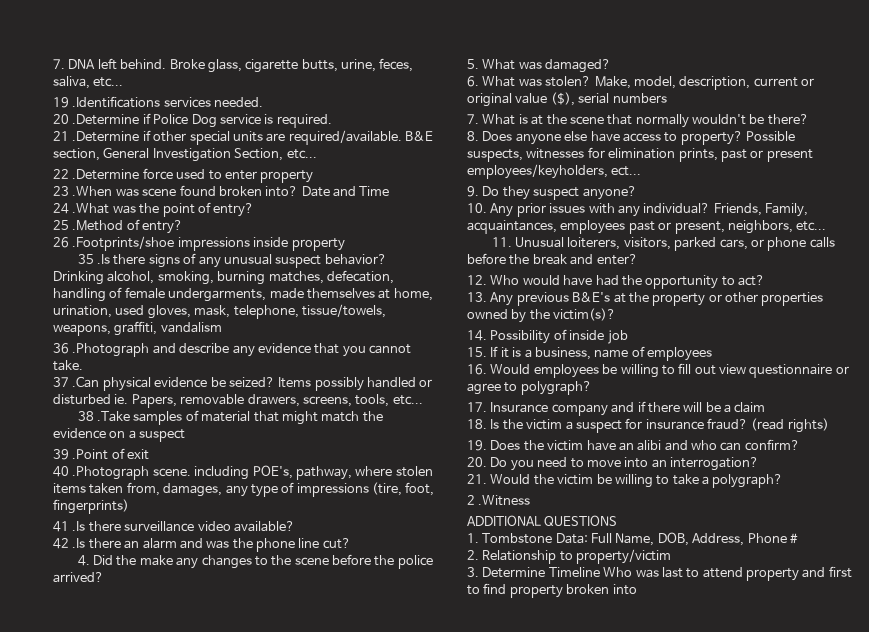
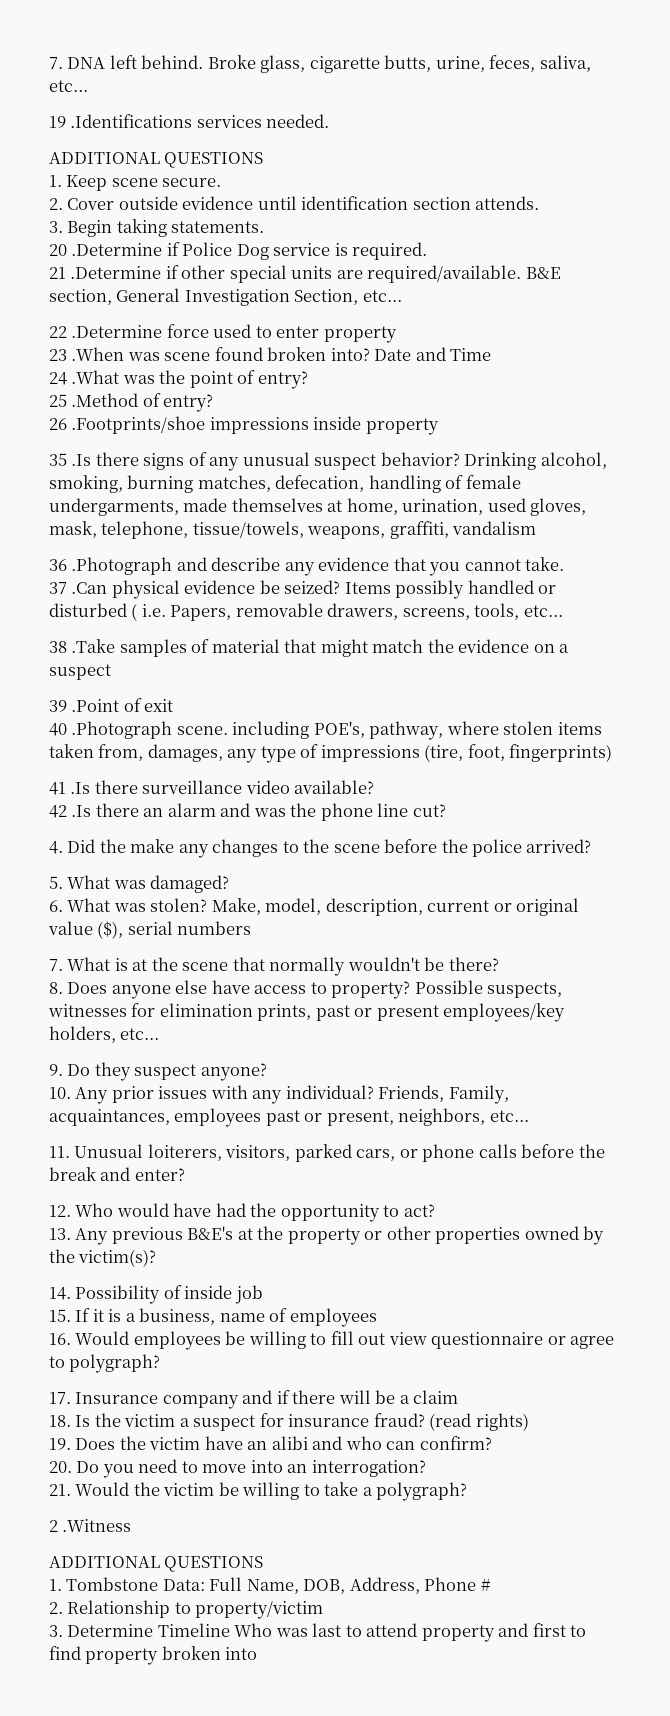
(264, 102) none -> [49,152,264,168] [49,175,222,191] [49,196,540,210] [49,219,265,237] // ADDITIONAL QUESTIONS // 1. Keep scene secure. // 2. Cover outside evidence until identification section attends. // 3. Begin taking statements.
[114,394,129,404] ie. -> [131,603,166,621] ( i.e.
[467,164,642,179] employees/keyholders, ect... -> [443,1003,566,1022] [49,1026,160,1043] employees/key holders, etc...

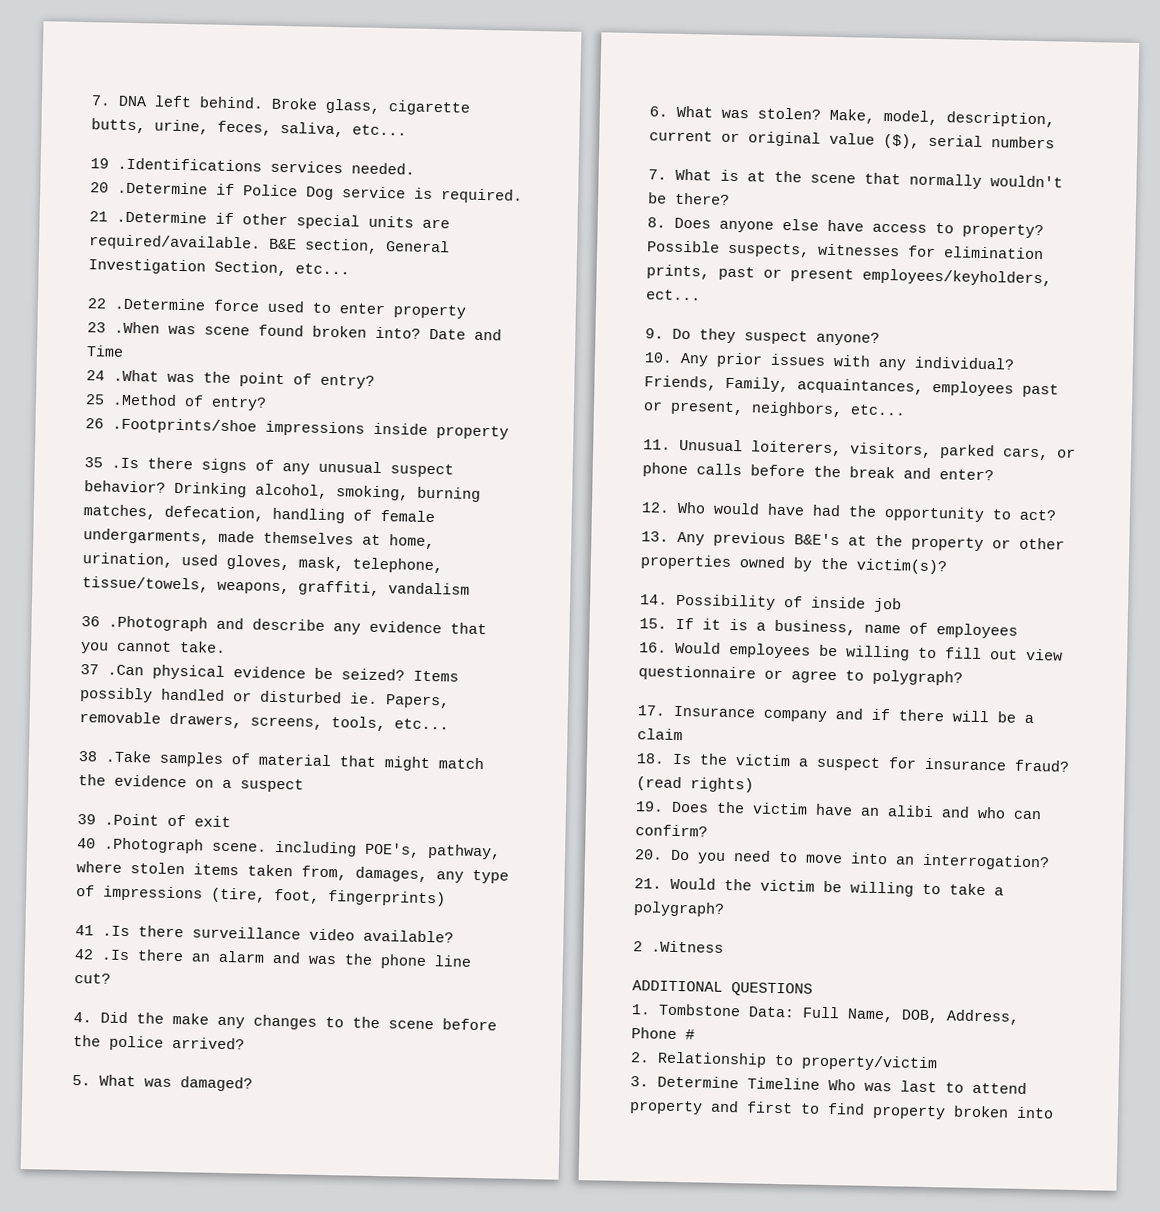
[49,152,264,168] [49,175,222,191] [49,196,540,210] [49,219,265,237] // ADDITIONAL QUESTIONS // 1. Keep scene secure. // 2. Cover outside evidence until identification section attends. // 3. Begin taking statements. -> (415, 168) none
[131,603,166,621] ( i.e. -> [350,692,378,704] ie.
[443,1003,566,1022] [49,1026,160,1043] employees/key holders, etc... -> [862,268,1052,287] [646,289,701,301] employees/keyholders, ect...

